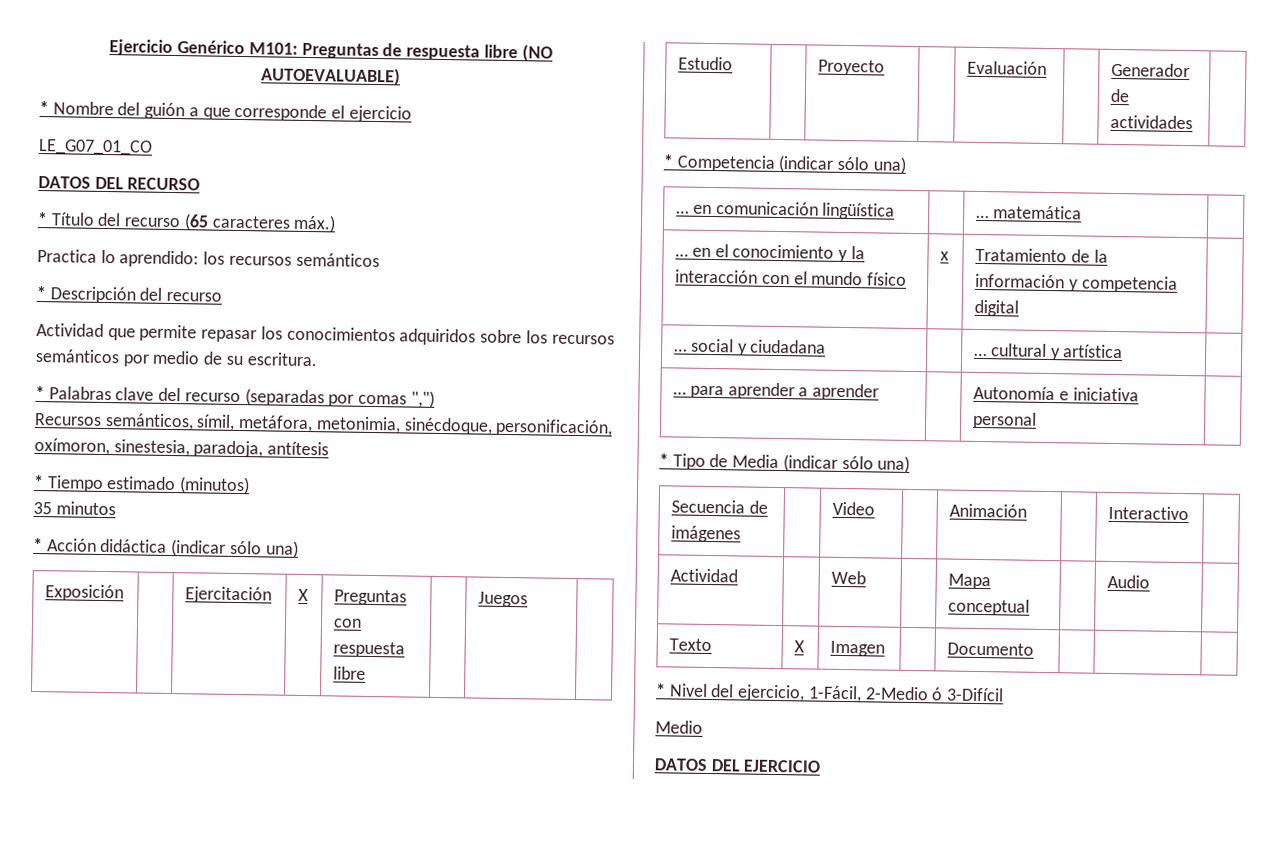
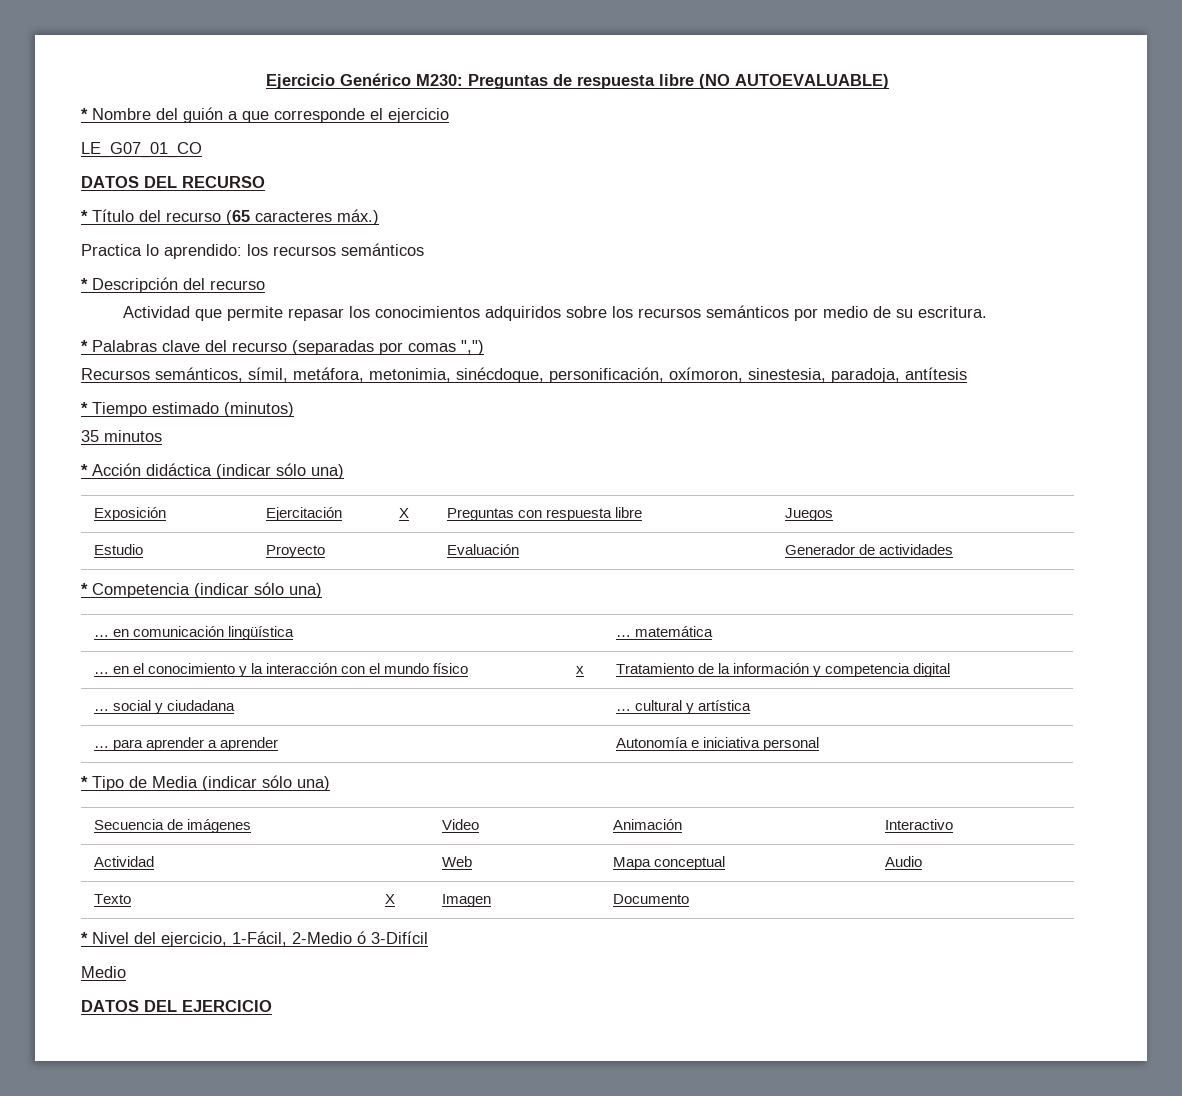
[248,42,298,55] M101: -> [416,74,463,86] M230:

